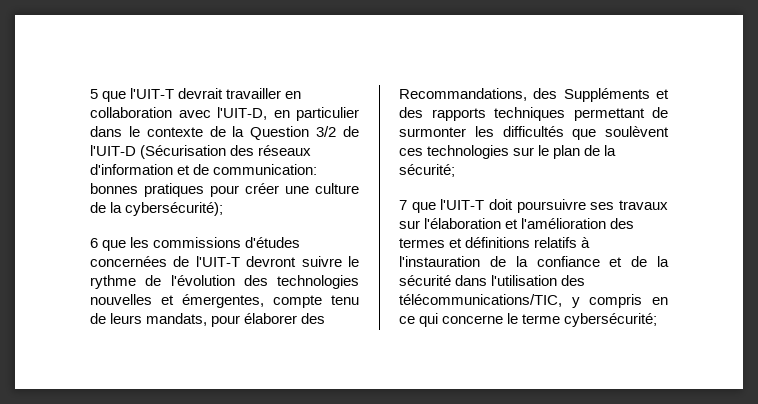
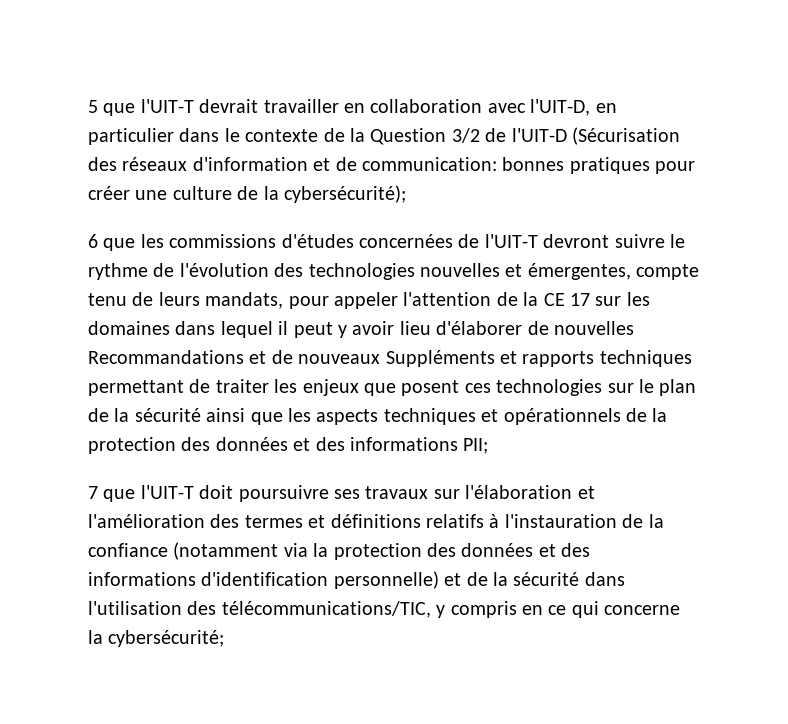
[244,313,326,324] [399,88,558,101] élaborer des Recommandations, des -> [334,292,650,309] [88,321,634,338] [88,350,381,364] appeler l'attention de la CE 17 sur les domaines dans lequel il peut y avoir lieu d'élaborer de nouvelles Recommandations et de nouveaux
[399,107,423,118] des -> (517, 357) none
[399,126,669,140] surmonter les difficultés que soulèvent -> [215,379,460,396] traiter les enjeux que posent
[399,164,455,177] sécurité; -> [134,408,668,425] [88,437,489,454] sécurité ainsi que les aspects techniques et opérationnels de la protection des données et des informations PII;
(600, 261) none -> [173,542,591,560] [88,571,439,589] (notamment via la protection des données et des informations d'identification personnelle)
[507,313,561,324] le terme -> [88,630,103,644] la

